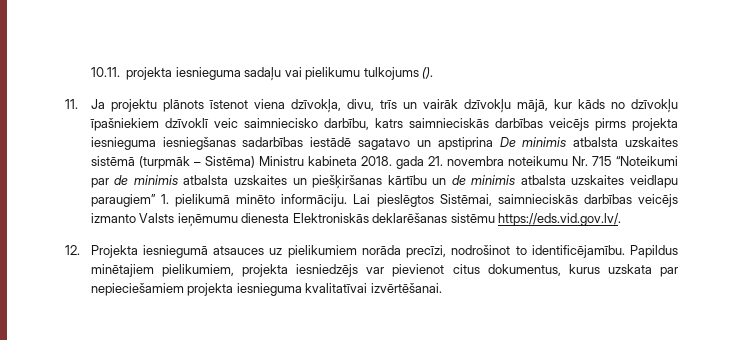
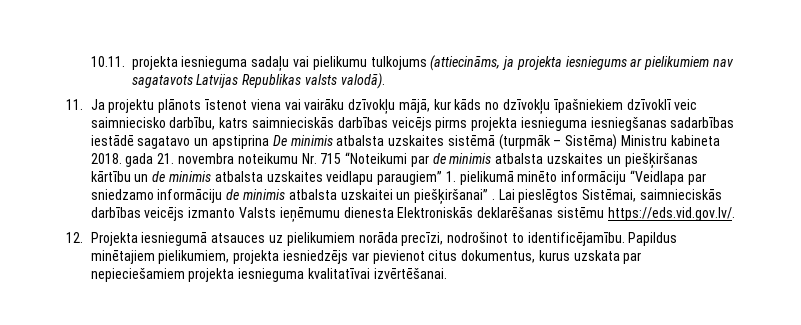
[422,67,434,79] (). -> [430,55,735,71] [131,73,385,89] (attiecināms, ja projekta iesniegums ar pielikumiem nav sagatavots Latvijas Republikas valsts valodā).
[290,99,458,113] dzīvokļa, divu, trīs un vairāk -> [284,99,345,110] vai vairāku
[281,194,348,207] informāciju. -> [561,170,706,185] [90,189,495,204] informāciju “Veidlapa par sniedzamo informāciju de minimis atbalsta uzskaitei un piešķiršanai” .

